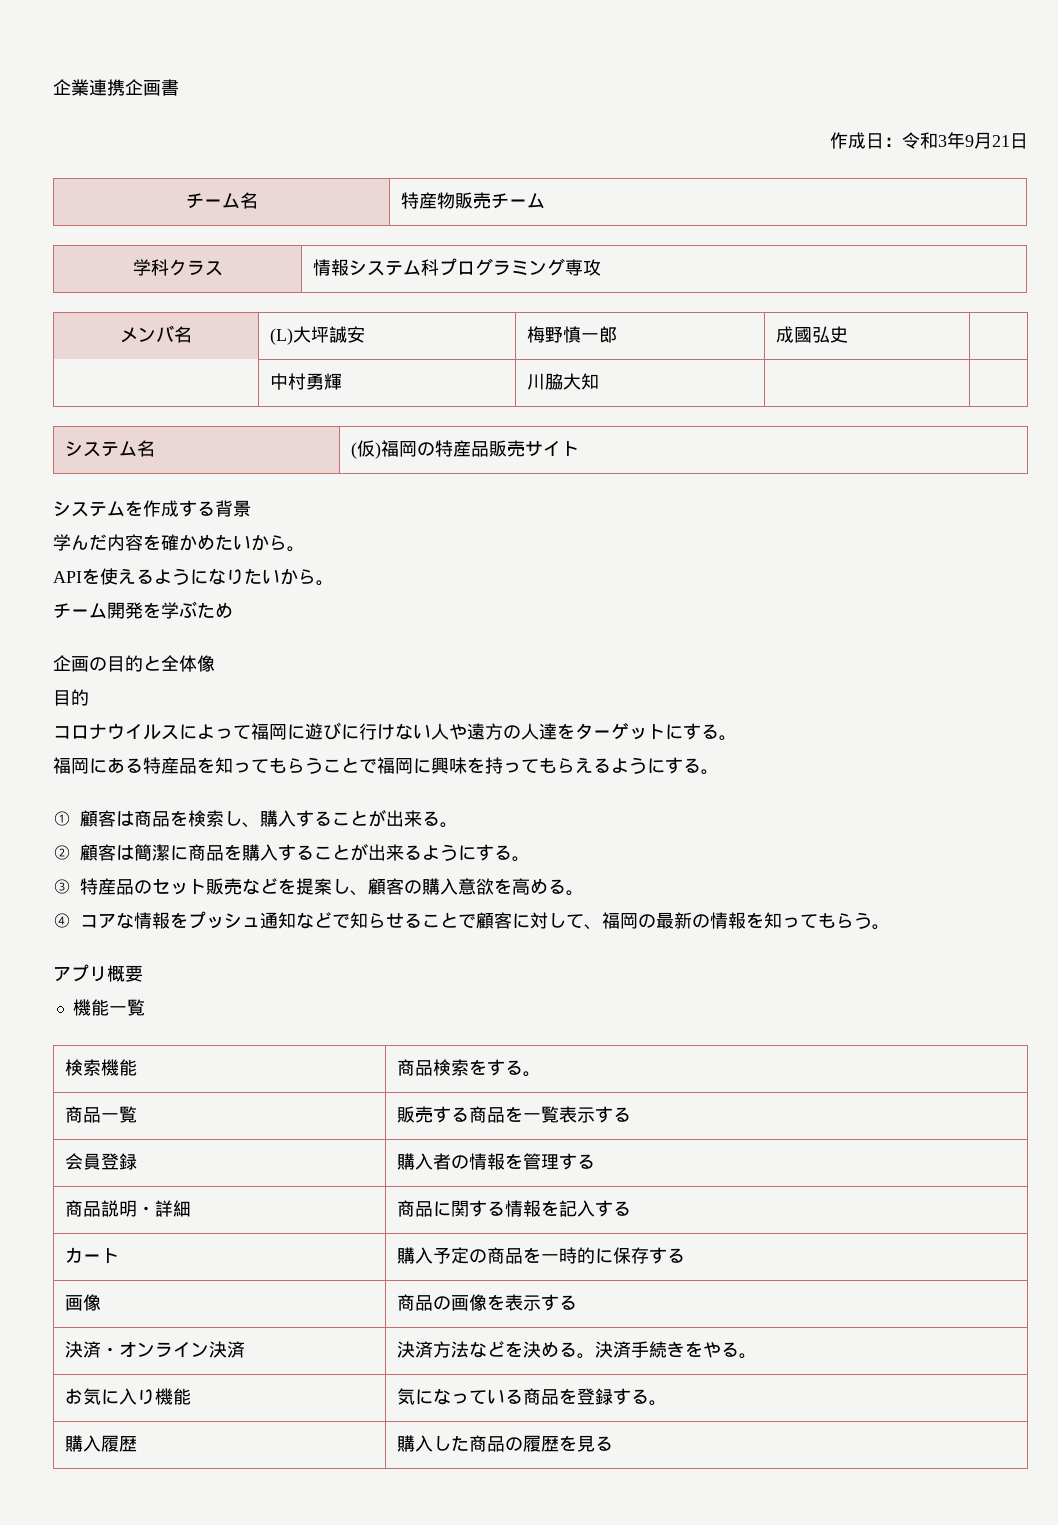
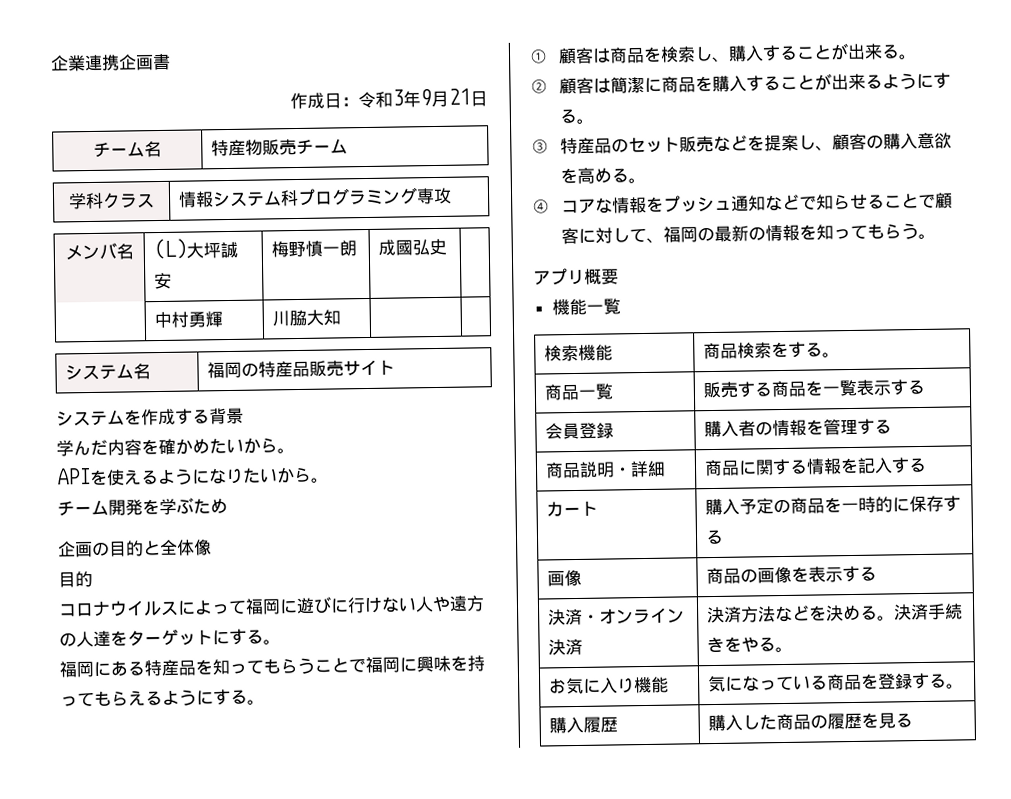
[598,326,617,343] 郎 -> [339,240,358,257] 朗
[350,440,381,459] (仮) -> (152, 371) none

